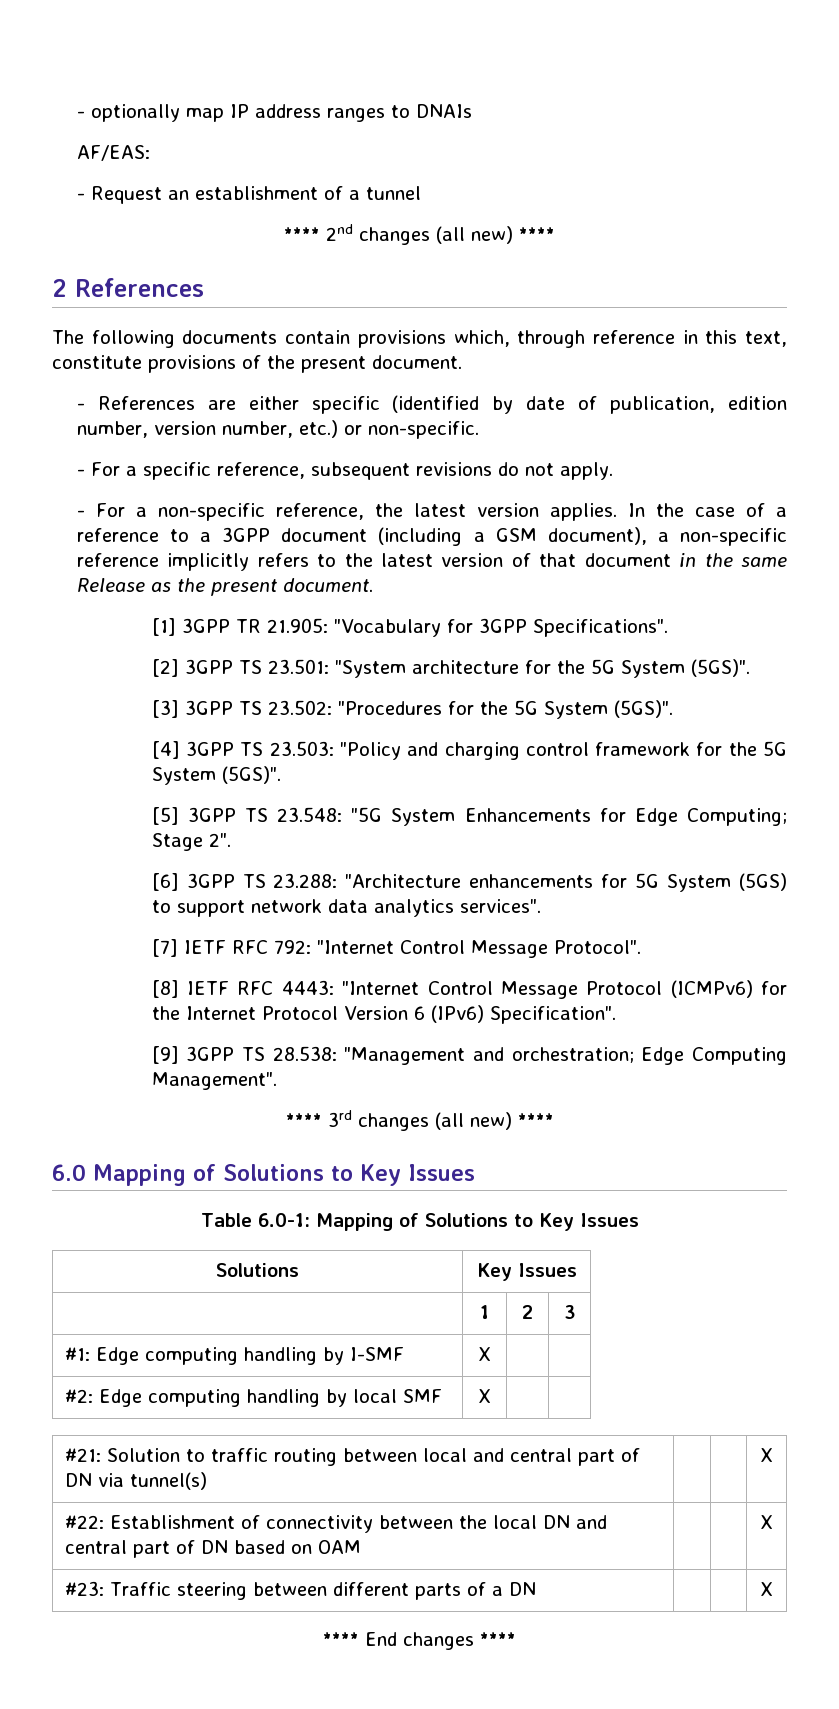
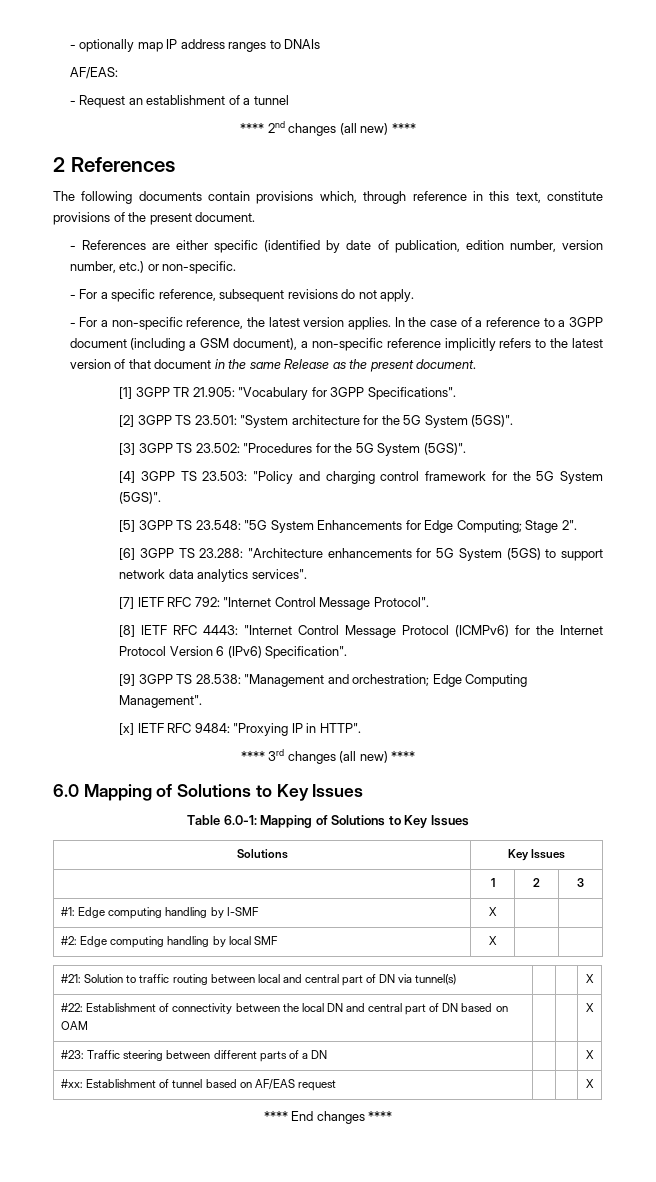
(277, 1081) none -> [119,723,361,736] // [x] IETF RFC 9484: "Proxying IP in HTTP".
(773, 1589) none -> [61,1079,336,1091] [586,1079,594,1088] // #xx: Establishment of tunnel based on AF/EAS request | | | X

